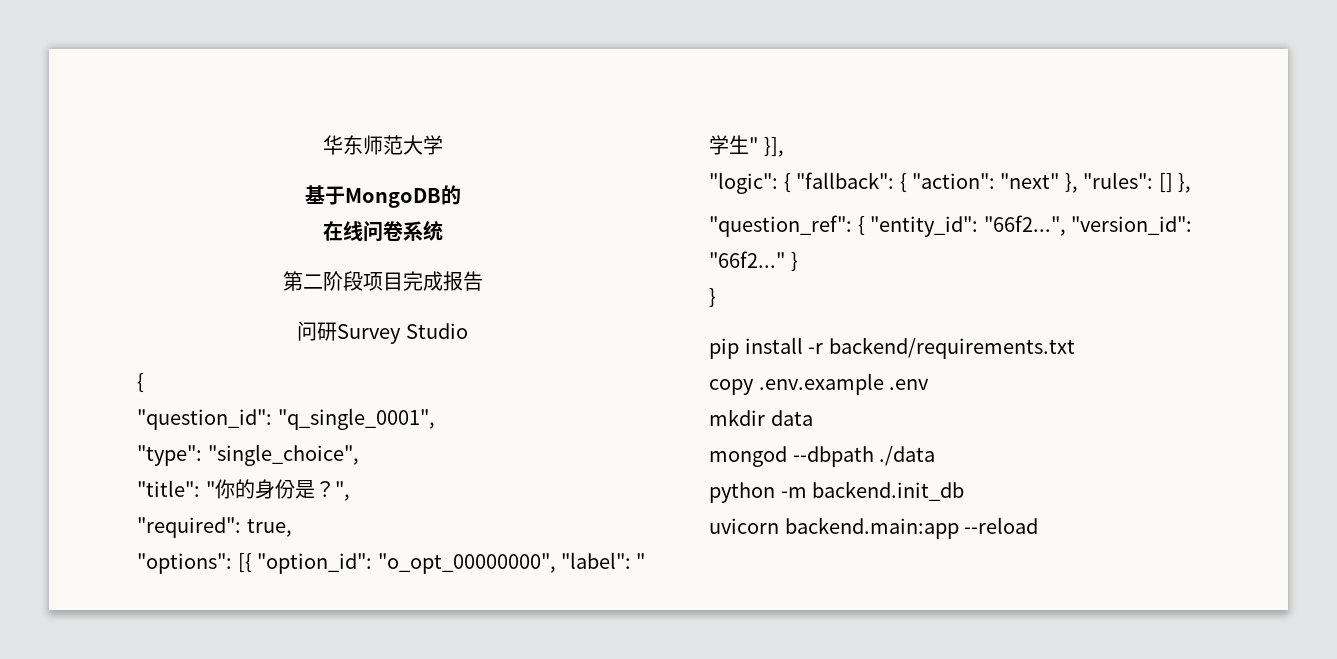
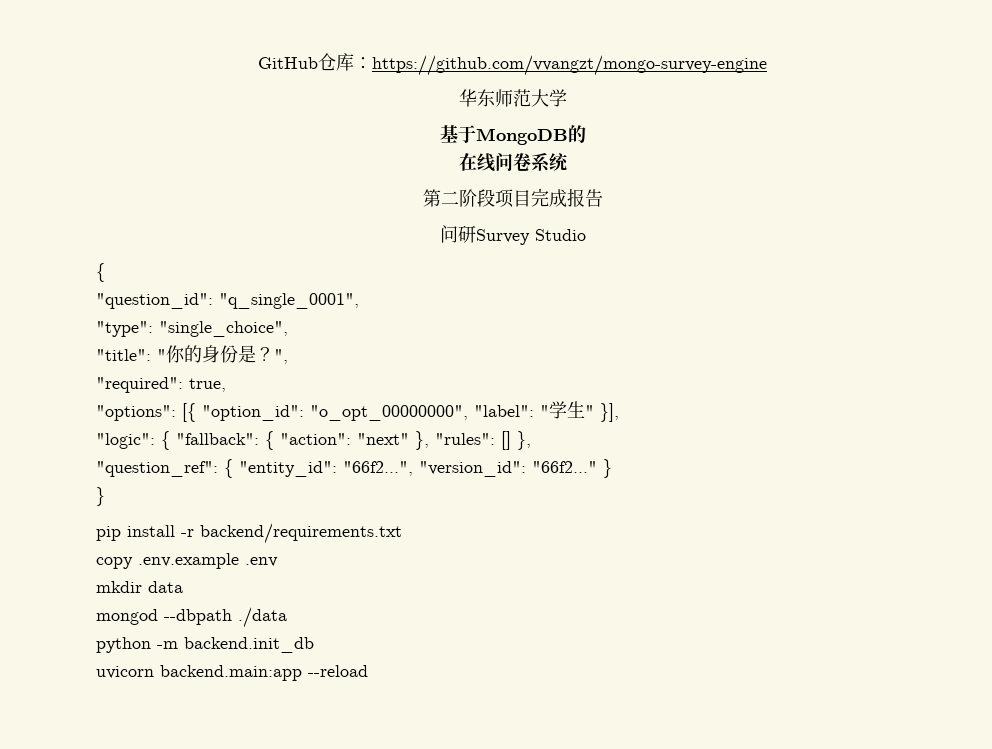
(322, 145) none -> [258,53,767,76] GitHub仓库：https://github.com/vvangzt/mongo-survey-engine //

